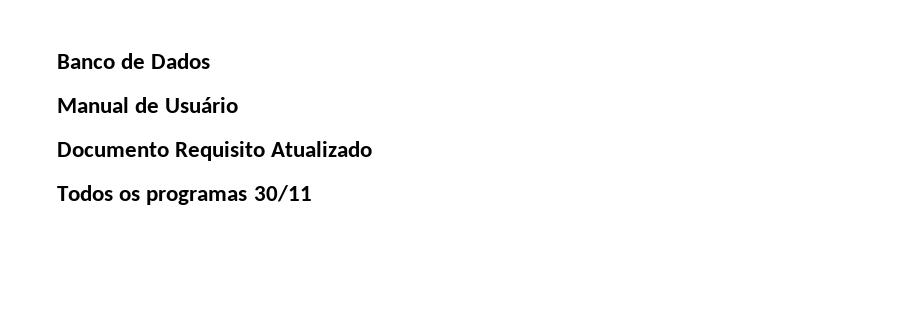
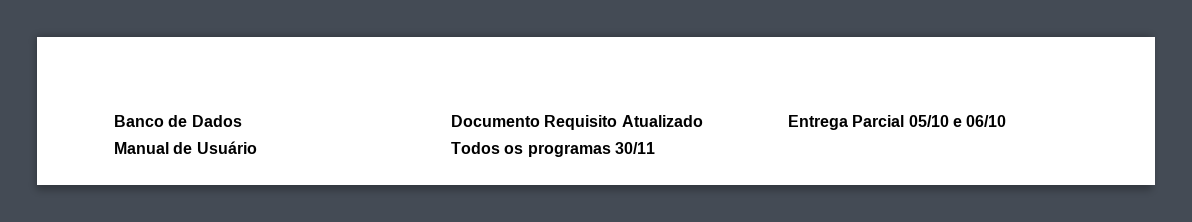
(312, 193) none -> [788,115,1007,130] // Entrega Parcial 05/10 e 06/10

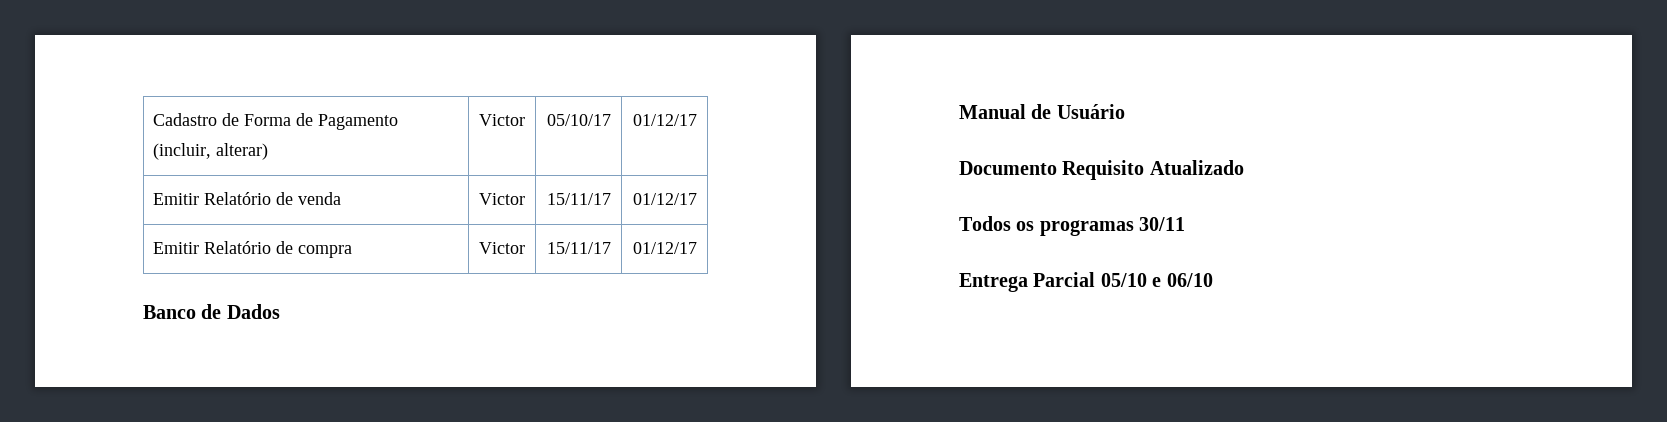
(114, 121) none -> [153,113,399,130] [153,143,269,160] [479,114,525,126] [546,114,611,126] [632,114,697,126] [153,192,342,205] [479,193,525,205] [546,193,611,205] [632,193,697,205] [153,241,353,258] [479,242,525,254] [546,242,611,254] [632,242,697,254] Cadastro de Forma de Pagamento (incluir, alterar) | Victor | 05/10/17 | 01/12/17 // Emitir Relatório de venda | Victor | 15/11/17 | 01/12/17 // Emitir Relatório de compra | Victor | 15/11/17 | 01/12/17 //

